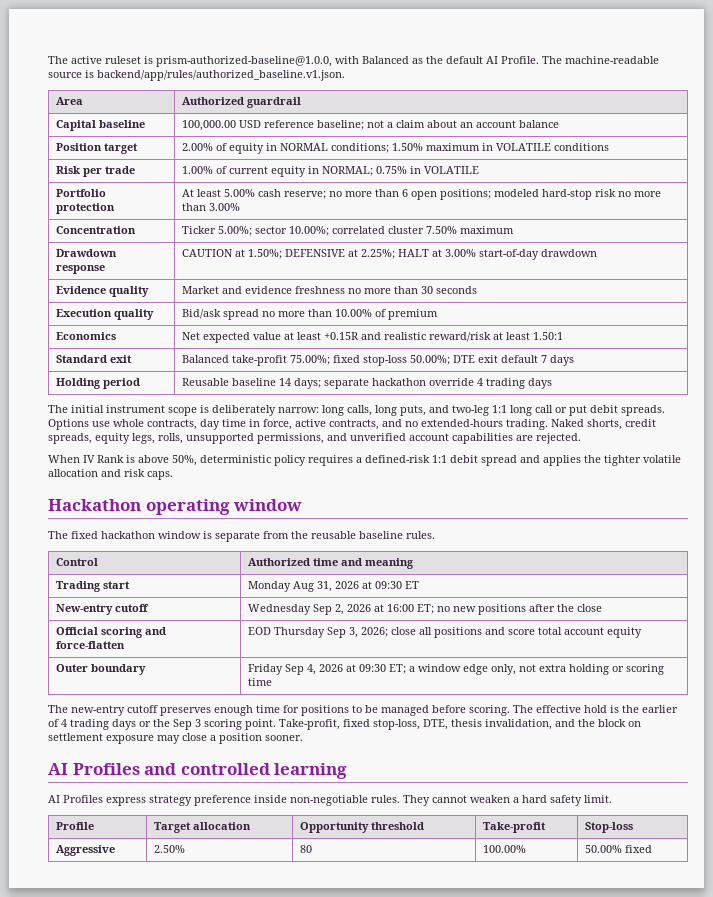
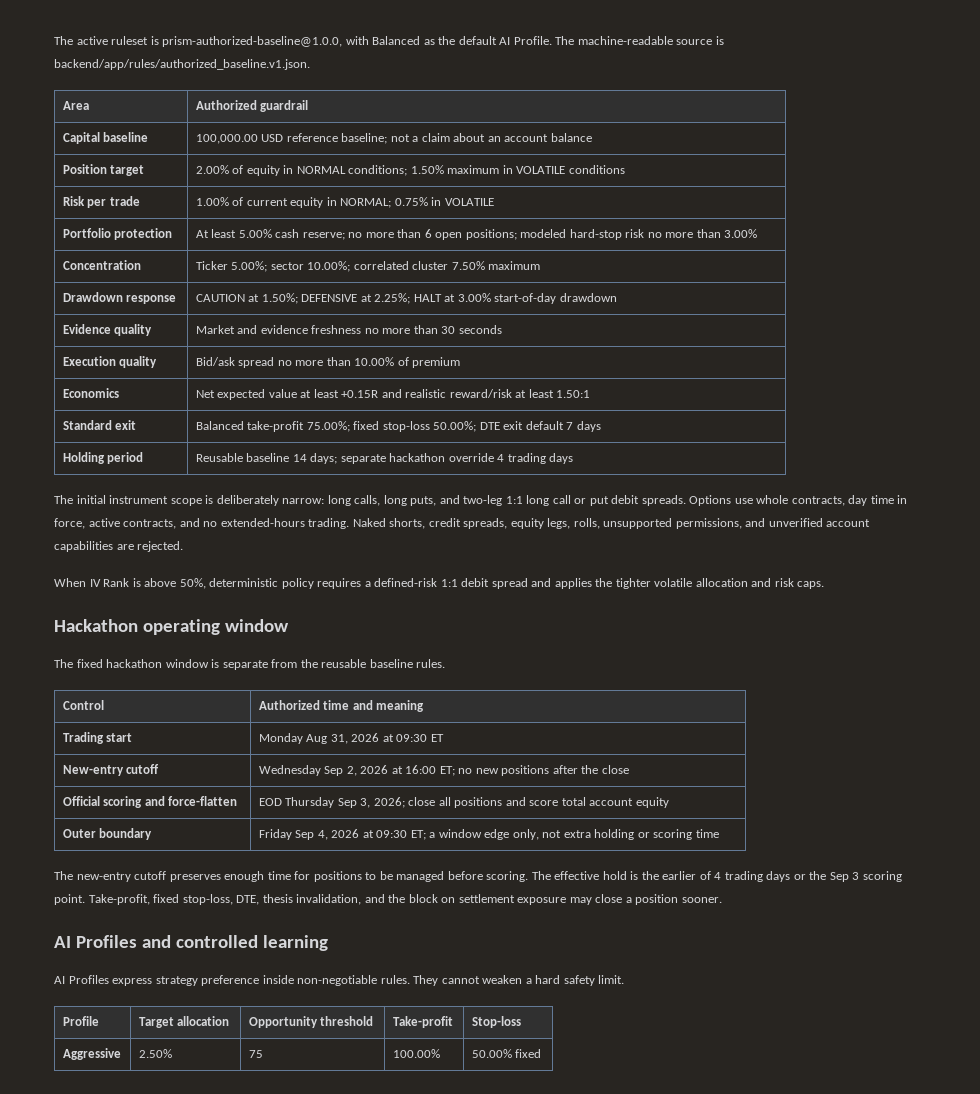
[300,845,313,853] 80 -> [248,1050,263,1058] 75

